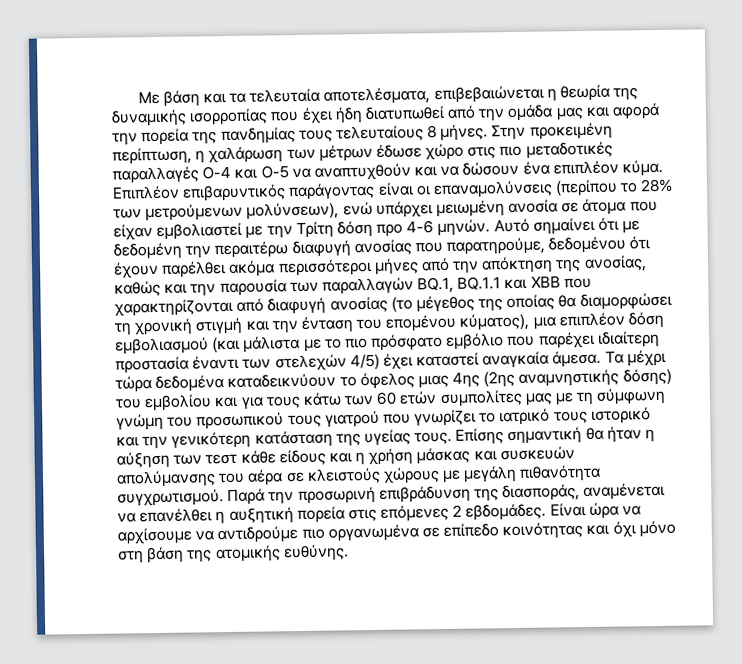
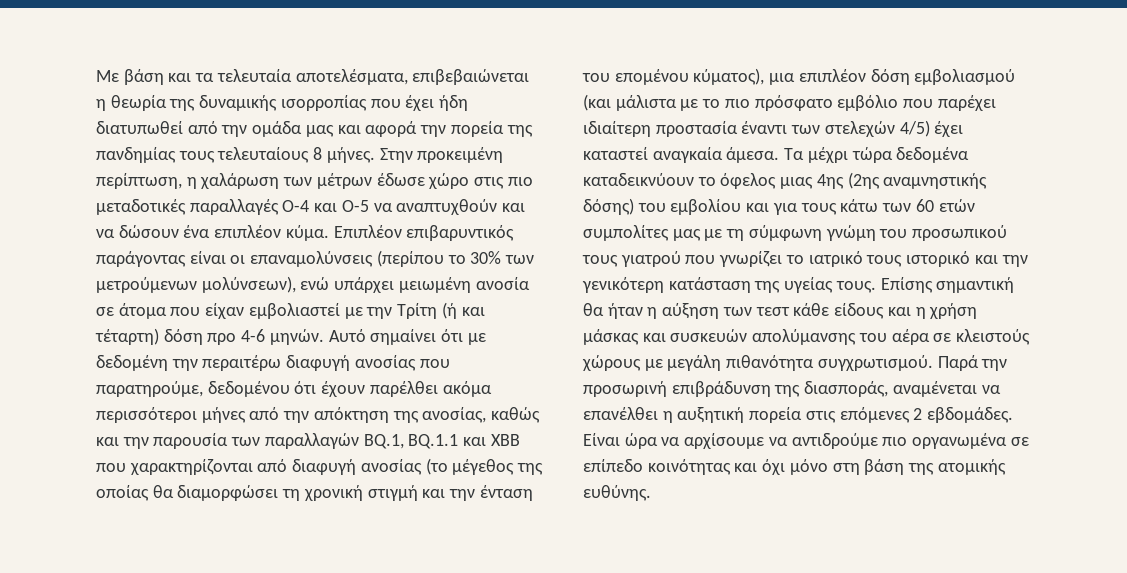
[640,178,674,193] 28% -> [470,251,502,264] 30%
(334, 230) none -> [441,302,485,319] [95,328,159,345] (ή και τέταρτη)

